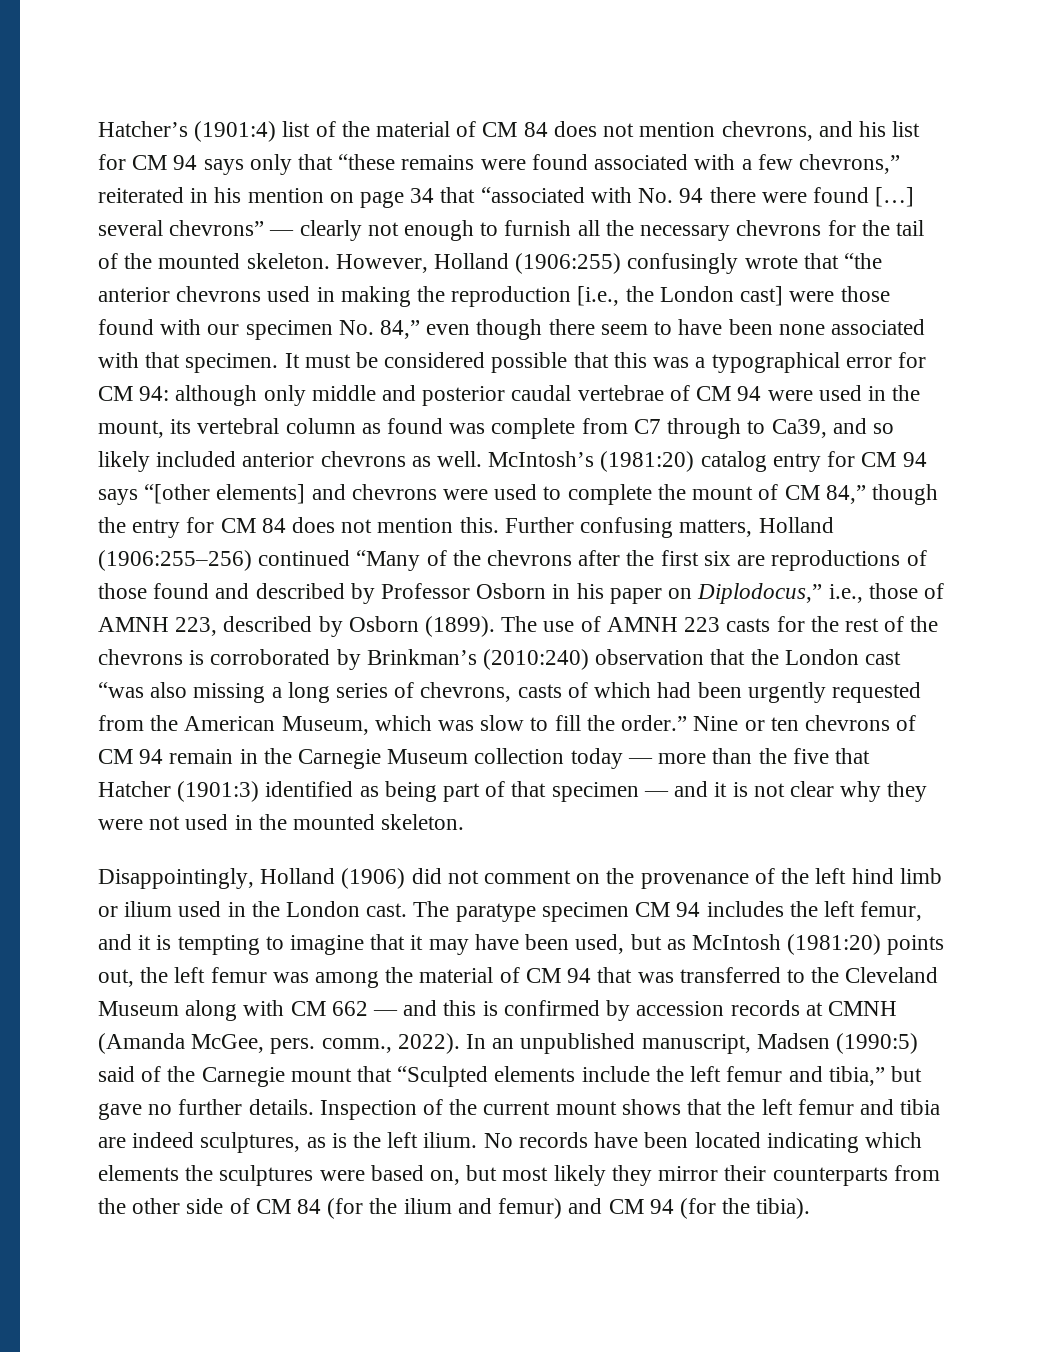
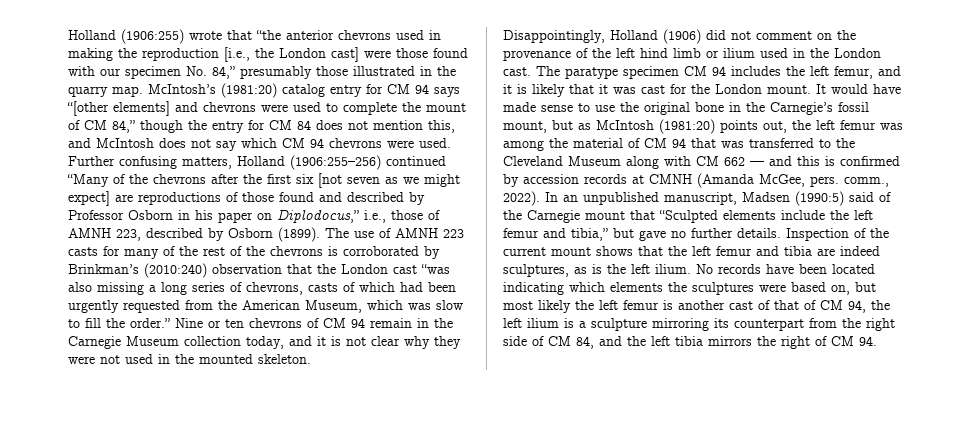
[98,121,921,142] [98,154,900,175] [98,187,915,208] [98,220,924,241] [98,253,428,273] Hatcher’s (1901:4) list of the material of CM 84 does not mention chevrons, and his list for CM 94 says only that “these remains were found associated with a few chevrons,” reiterated in his mention on page 34 that “associated with No. 94 there were found […] several chevrons” — clearly not enough to furnish all the necessary chevrons for the tail of the mounted skeleton. However, -> (68, 35) none
[627,253,739,274] confusingly -> (184, 36) none
[426,319,925,340] [98,352,926,373] [98,385,921,406] [98,418,894,439] [98,451,483,472] even though there seem to have been none associated with that specimen. It must be considered possible that this was a typographical error for CM 94: although only middle and posterior caudal vertebrae of CM 94 were used in the mount, its vertebral column as found was complete from C7 through to Ca39, and so likely included anterior chevrons as well. -> [240,66,456,79] [68,86,143,97] presumably those illustrated in the quarry map.
[459,517,499,533] this. -> [428,120,455,133] [68,138,451,151] this, and McIntosh does not say which CM 94 chevrons were used.
(731, 558) none -> [318,173,460,188] [68,191,110,206] [not seven as we might expect]
(805, 624) none -> [124,246,175,259] many of
[570,748,870,769] [98,781,669,802] today — more than the five that Hatcher (1901:3) identified as being part of that specimen — -> [246,336,284,349] today,
[177,934,625,955] tempting to imagine that it may have been used, -> [532,84,901,97] [503,102,869,115] [503,121,547,133] likely that it was cast for the London mount. It would have made sense to use the original bone in the Carnegie’s fossil mount,
[611,1165,940,1186] [98,1198,181,1214] they mirror their counterparts from the other -> [575,300,890,313] [503,318,895,331] the left femur is another cast of that of CM 94, the left ilium is a sculpture mirroring its counterpart from the right
[297,1198,811,1219] 84 (for the ilium and femur) and CM 94 (for the tibia). -> [576,336,877,349] 84, and the left tibia mirrors the right of CM 94.

